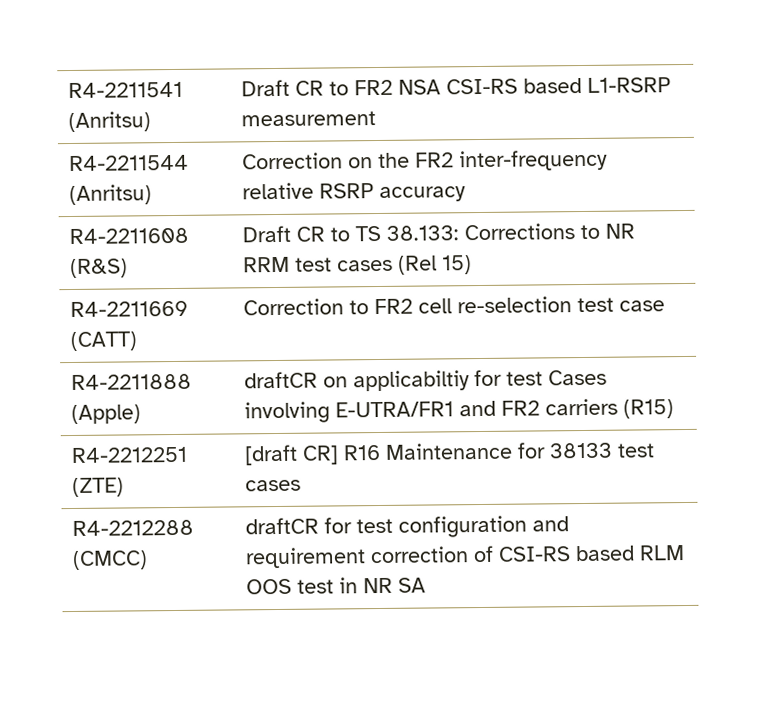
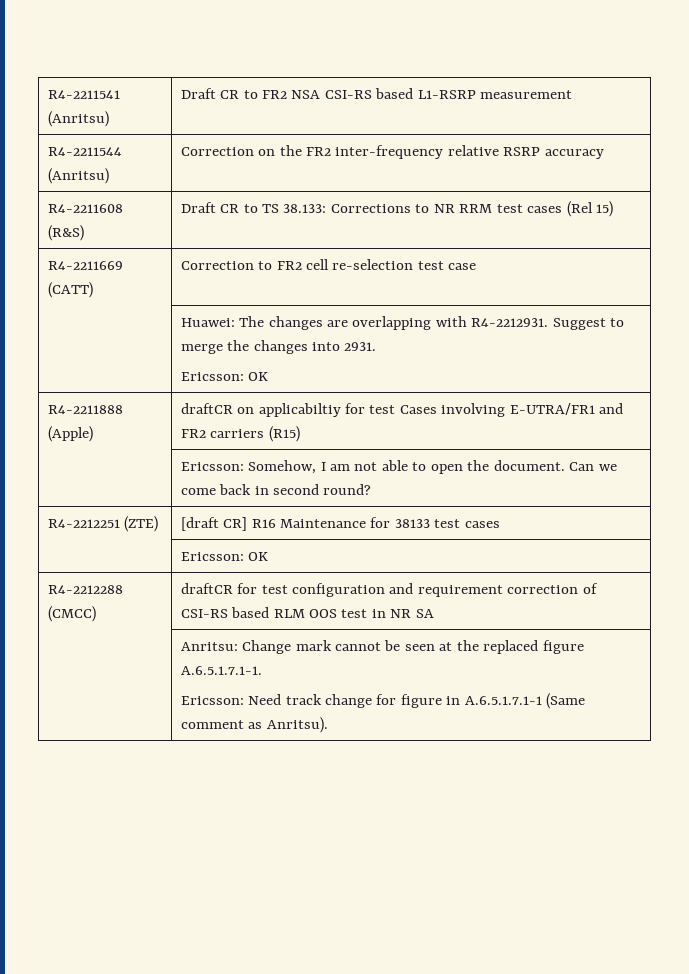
(666, 306) none -> [180,316,625,330] [180,340,377,354] [180,372,269,381] // | Huawei: The changes are overlapping with R4-2212931. Suggest to merge the changes into 2931. // Ericsson: OK
(675, 409) none -> [180,460,617,474] [180,484,372,495] // | Ericsson: Somehow, I am not able to open the document. Can we come back in second round?
(302, 485) none -> [180,552,269,561] // | Ericsson: OK
(427, 585) none -> [180,640,584,654] [180,666,262,675] [180,693,586,709] [180,717,328,733] // | Anritsu: Change mark cannot be seen at the replaced figure A.6.5.1.7.1-1. // Ericsson: Need track change for figure in A.6.5.1.7.1-1 (Same comment as Anritsu).

